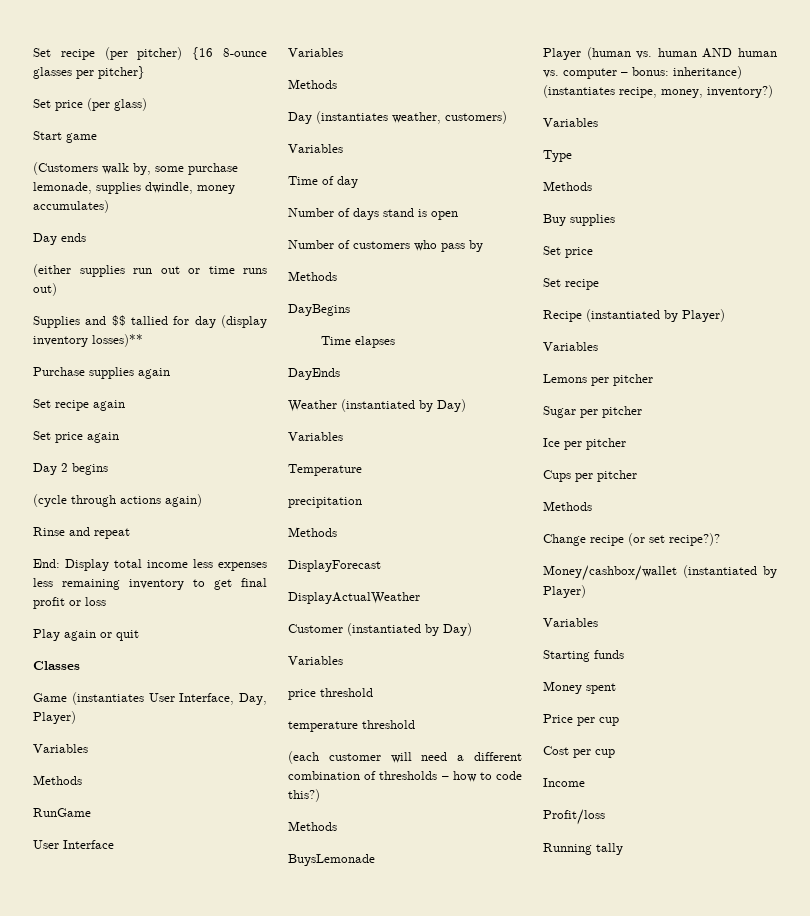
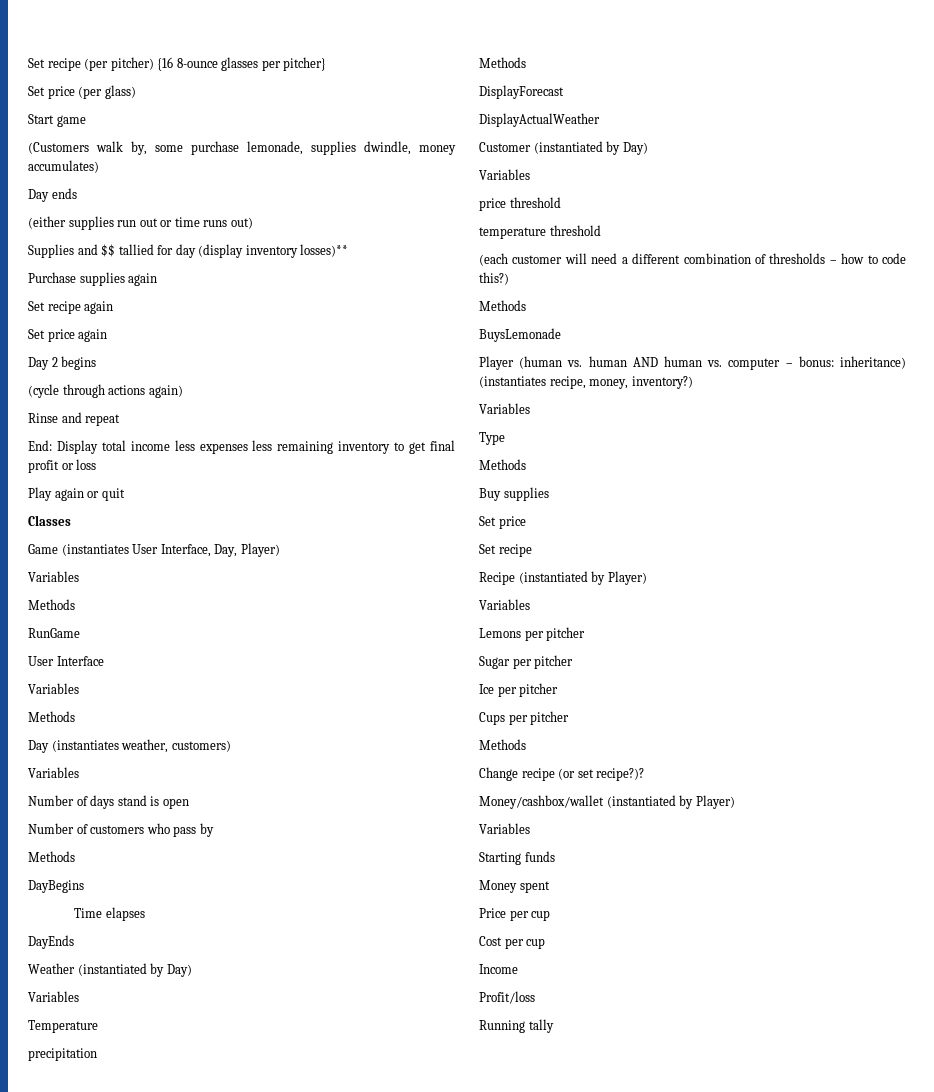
[288,176,358,188] // Time of day -> (79, 772) none

